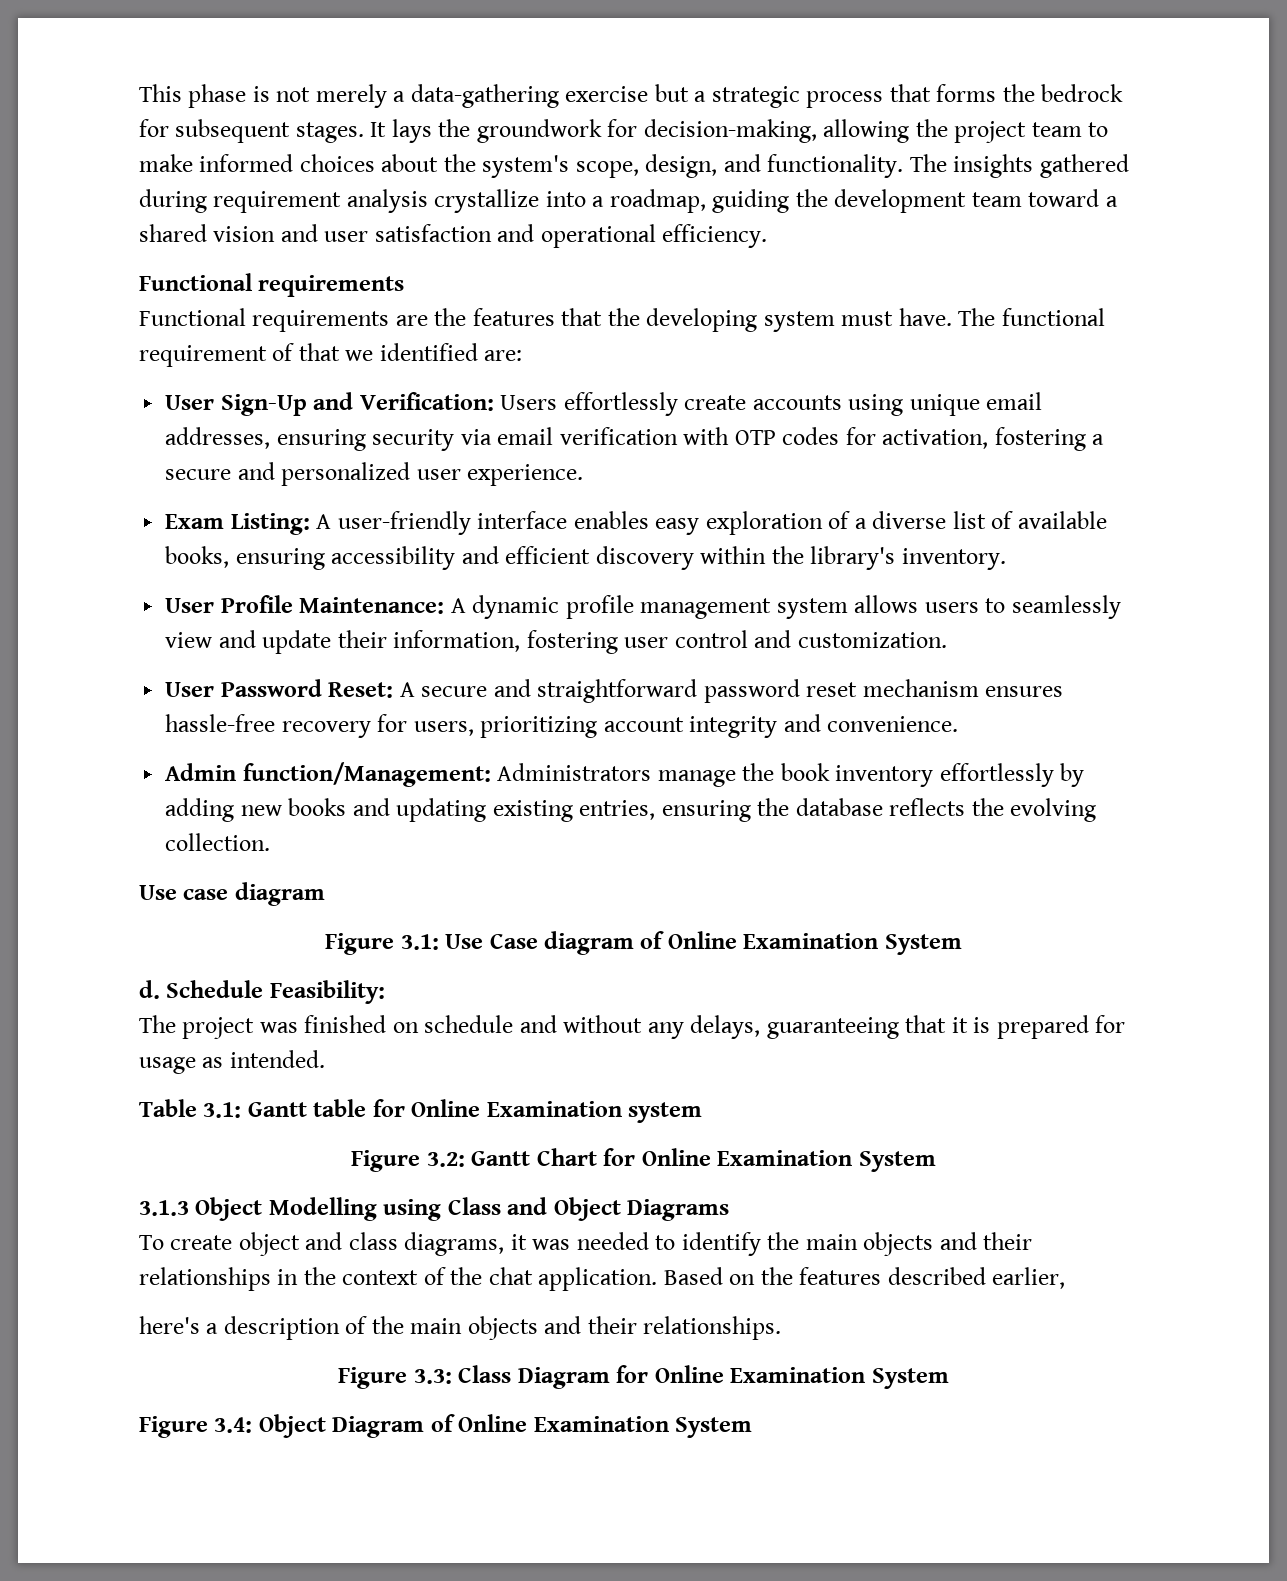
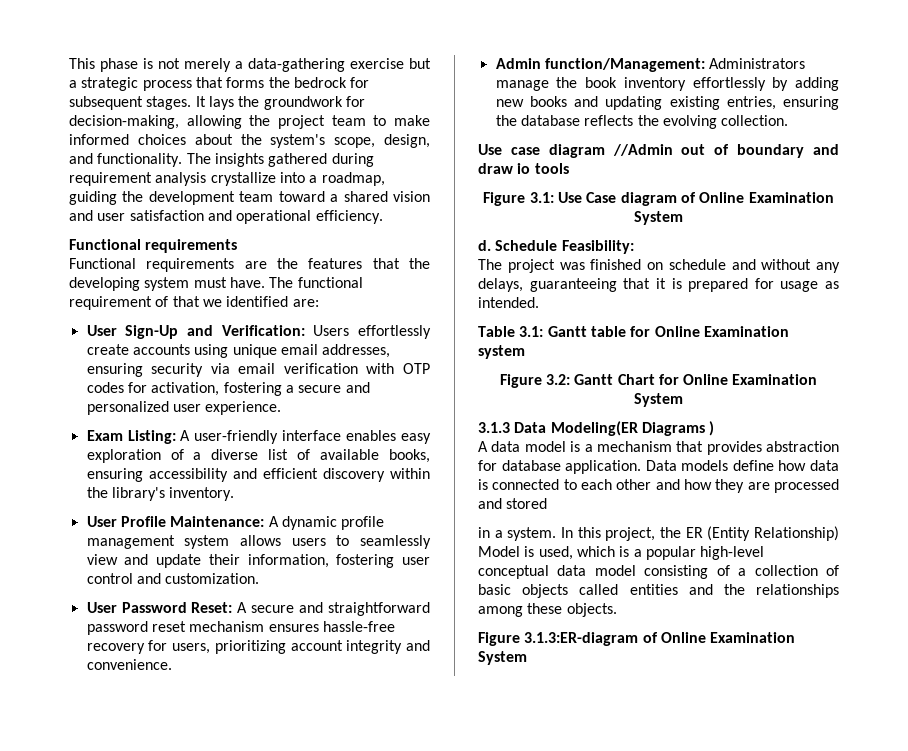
(325, 894) none -> [612,144,839,158] [478,163,569,174] //Admin out of boundary and draw io tools
[195,1197,730,1221] [139,1232,1033,1256] [139,1267,1066,1291] [139,1316,782,1340] [338,1365,949,1389] [139,1414,425,1438] Object Modelling using Class and Object Diagrams // To create object and class diagrams, it was needed to identify the main objects and their relationships in the context of the chat application. Based on the features described earlier, // here's a description of the main objects and their relationships. // Figure 3.3: Class Diagram for Online Examination System // Figure 3.4: Object Diagram -> [514,421,715,436] [478,441,839,455] [478,460,839,474] [478,479,839,493] [478,498,548,509] [478,526,839,541] [478,546,765,560] [478,565,839,579] [478,584,839,598] [478,603,617,617] [478,632,639,646] Data Modeling(ER Diagrams ) // A data model is a mechanism that provides abstraction for database application. Data models define how data is connected to each other and how they are processed and stored // in a system. In this project, the ER (Entity Relationship) Model is used, which is a popular high-level conceptual data model consisting of a collection of basic objects called entities and the relationships among these objects. // Figure 3.1.3:ER-diagram

